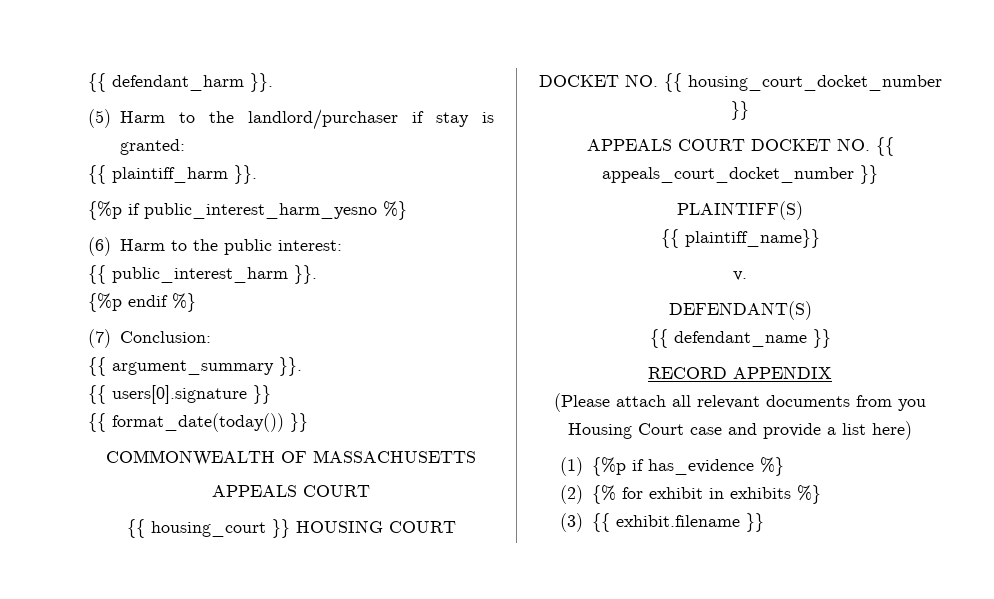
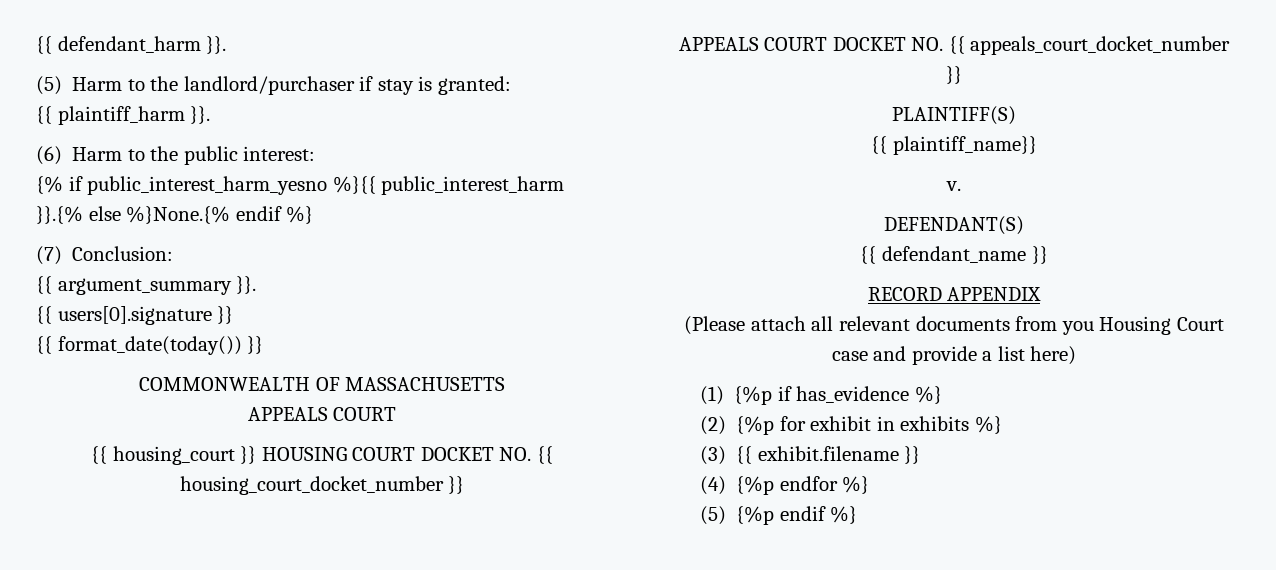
[88,201,407,220] // {%p if public_interest_harm_yesno %} -> (211, 115) none
[88,265,317,284] [88,293,122,312] {{ public_interest_harm }}. // {%p -> [36,176,565,195] [36,206,231,224] {% if public_interest_harm_yesno %}{{ public_interest_harm }}.{% else %}None.{%
[591,485,616,504] {% -> [736,416,775,435] {%p
(764, 522) none -> [699,476,870,495] [699,506,858,525] // (4) {%p endfor %} // (5) {%p endif %}

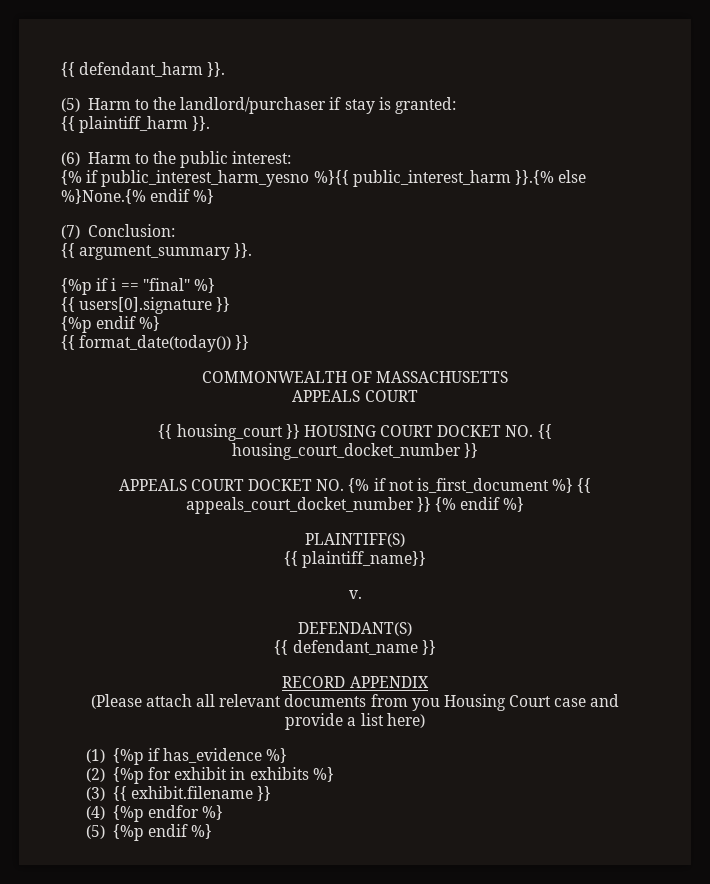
(257, 285) none -> [61,278,215,295] // {%p if i == "final" %}
(234, 315) none -> [61,316,161,333] // {%p endif %}
(944, 44) none -> [348,478,574,493] {% if not is_first_document %}
(962, 75) none -> [435,497,525,512] {% endif %}

